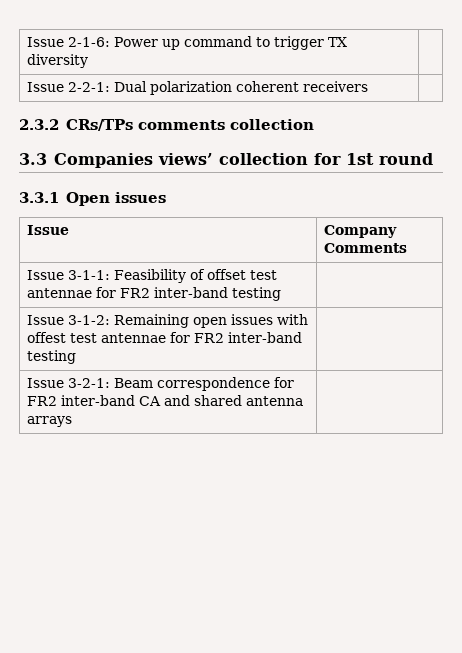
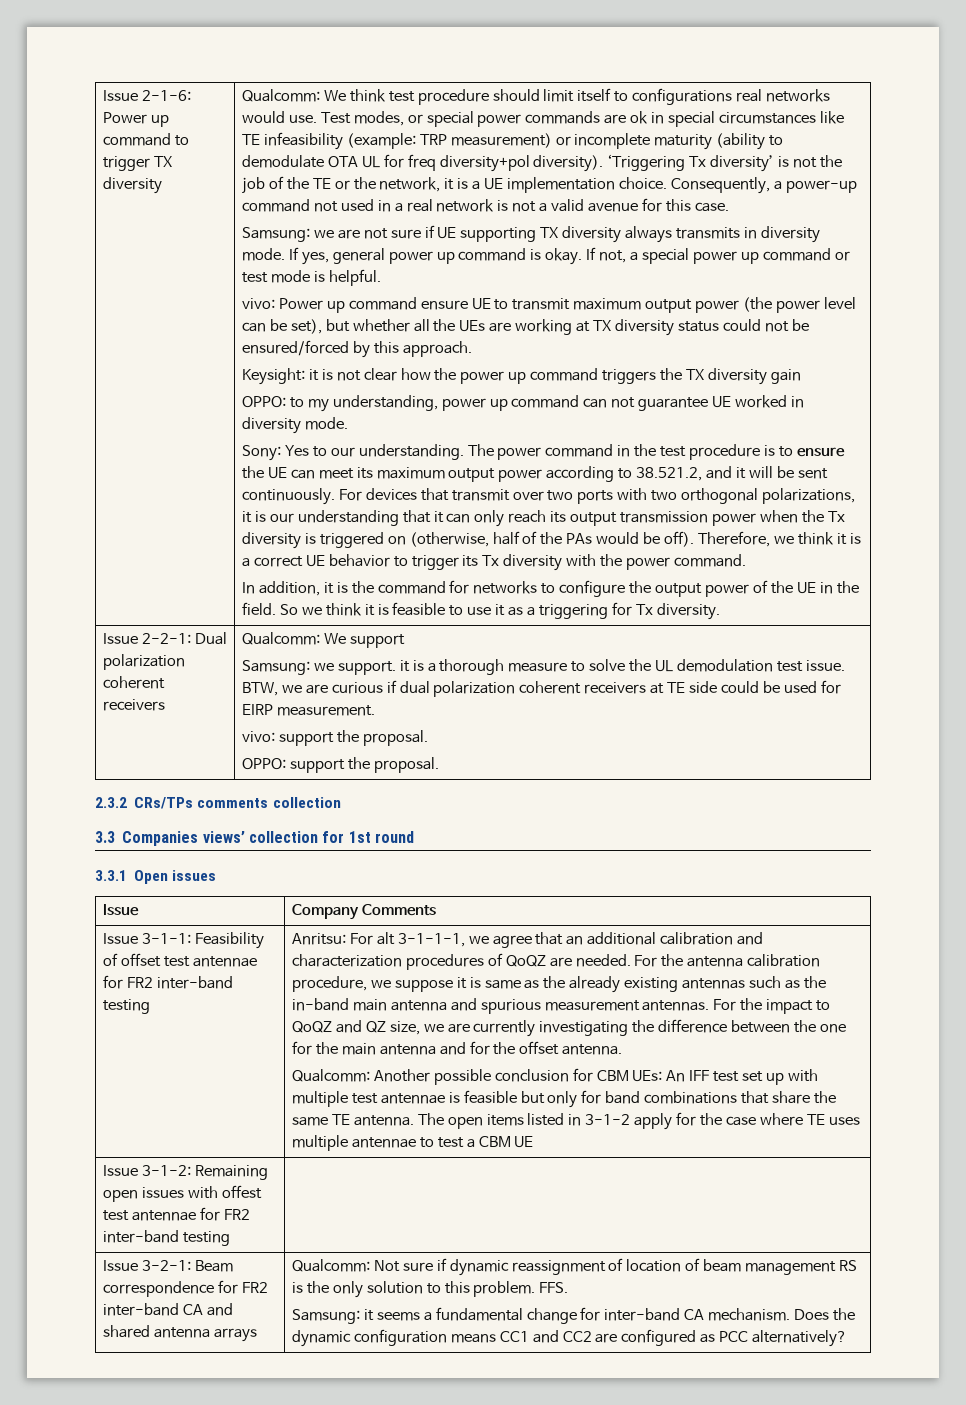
(89, 61) none -> [241,88,831,105] [241,111,844,127] [241,132,784,150] [241,154,842,172] [241,176,857,194] [241,198,729,212] [241,225,820,243] [241,247,850,265] [241,269,381,286] [241,297,856,313] [241,319,809,336] [241,340,472,358] [241,368,801,385] [241,395,804,412] [241,417,348,434] [241,444,845,461] [241,466,828,482] [241,488,856,505] [241,510,845,527] [241,531,861,549] [241,554,746,571] [241,580,859,597] [241,602,720,620] Qualcomm: We think test procedure should limit itself to configurations real networks would use. Test modes, or special power commands are ok in special circumstances like TE infeasibility (example: TRP measurement) or incomplete maturity (ability to demodulate OTA UL for freq diversity+pol diversity). ‘Triggering Tx diversity’ is not the job of the TE or the network, it is a UE implementation choice. Consequently, a power-up command not used in a real network is not a valid avenue for this case. // Samsung: we are not sure if UE supporting TX diversity always transmits in diversity mode. If yes, general power up command is okay. If not, a special power up command or test mode is helpful. // vivo: Power up command ensure UE to transmit maximum output power (the power level can be set), but whether all the UEs are working at TX diversity status could not be ensured/forced by this approach. // Keysight: it is not clear how the power up command triggers the TX diversity gain // OPPO: to my understanding, power up command can not guarantee UE worked in diversity mode. // Sony: Yes to our understanding. The power command in the test procedure is to ensure the UE can meet its maximum output power according to 38.521.2, and it will be sent continuously. For devices that transmit over two ports with two orthogonal polarizations, it is our understanding that it can only reach its output transmission power when the Tx diversity is triggered on (otherwise, half of the PAs would be off). Therefore, we think it is a correct UE behavior to trigger its Tx diversity with the power command. // In addition, it is the command for networks to configure the output power of the UE in the field. So we think it is feasible to use it as a triggering for Tx diversity.
(369, 86) none -> [241,632,405,648] [241,659,845,675] [241,680,841,697] [241,704,375,716] [241,730,428,746] [241,757,439,773] Qualcomm: We support // Samsung: we support. it is a thorough measure to solve the UL demodulation test issue. BTW, we are curious if dual polarization coherent receivers at TE side could be used for EIRP measurement. // vivo: support the proposal. // OPPO: support the proposal.
(282, 294) none -> [291,932,764,948] [291,953,821,970] [291,976,826,993] [291,998,831,1014] [291,1019,846,1037] [291,1041,623,1055] [291,1068,818,1085] [291,1090,836,1108] [291,1112,860,1130] [291,1135,534,1151] Anritsu: For alt 3-1-1-1, we agree that an additional calibration and characterization procedures of QoQZ are needed. For the antenna calibration procedure, we suppose it is same as the already existing antennas such as the in-band main antenna and spurious measurement antennas. For the impact to QoQZ and QZ size, we are currently investigating the difference between the one for the main antenna and for the offset antenna. // Qualcomm: Another possible conclusion for CBM UEs: An IFF test set up with multiple test antennae is feasible but only for band combinations that share the same TE antenna. The open items listed in 3-1-2 apply for the case where TE uses multiple antennae to test a CBM UE
(73, 421) none -> [291,1258,858,1276] [291,1281,569,1298] [291,1307,856,1324] [291,1329,848,1347] Qualcomm: Not sure if dynamic reassignment of location of beam management RS is the only solution to this problem. FFS. // Samsung: it seems a fundamental change for inter-band CA mechanism. Does the dynamic configuration means CC1 and CC2 are configured as PCC alternatively?

